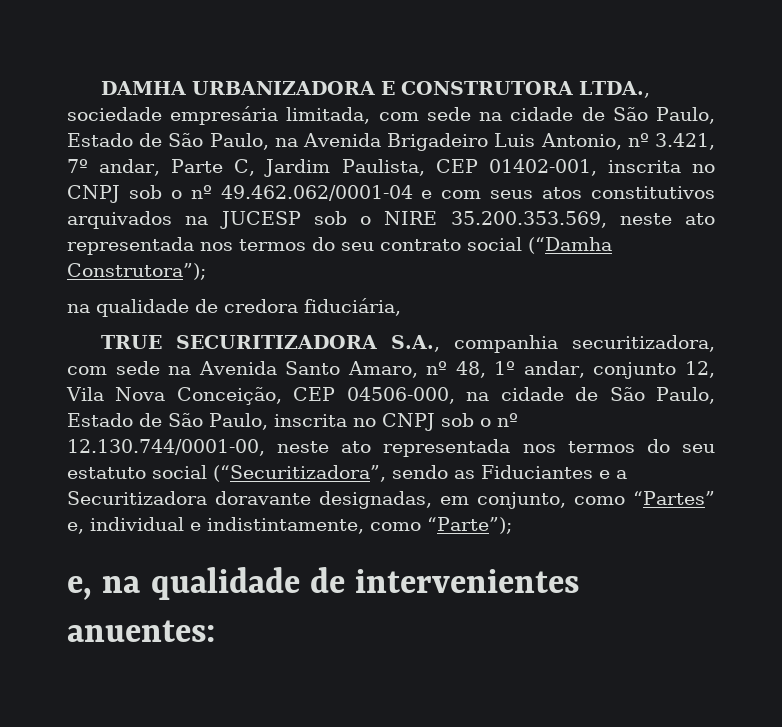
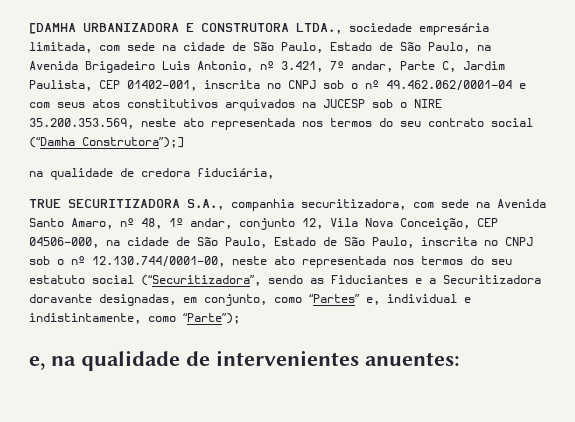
[101,81,187,95] DAMHA -> [29,23,76,34] [DAMHA
[67,263,206,280] Construtora”); -> [82,137,184,148] Construtora”);]

